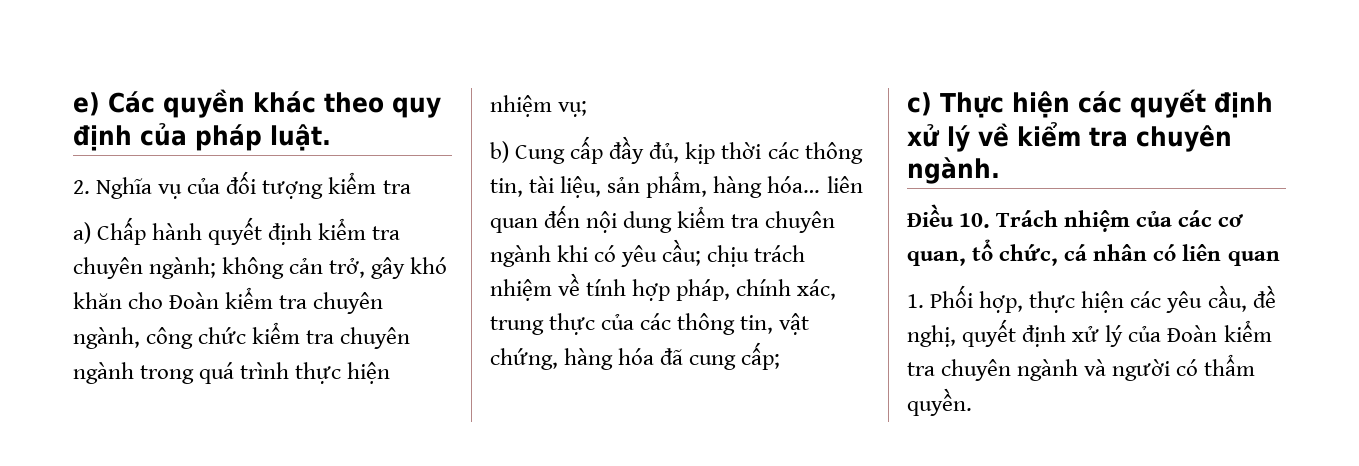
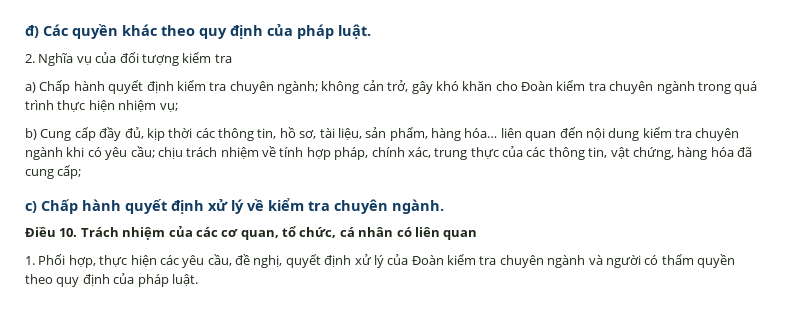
[73,92,100,116] e) -> [25,25,39,38] đ)
[73,322,411,349] ngành, công chức kiểm tra chuyên -> (654, 87) none
(523, 187) none -> [279,127,317,139] hồ sơ,
[940,91,1122,118] Thực hiện các -> [41,199,121,214] Chấp hành
[907,388,972,416] quyền. -> [697,254,735,268] [25,273,198,287] quyền theo quy định của pháp luật.

